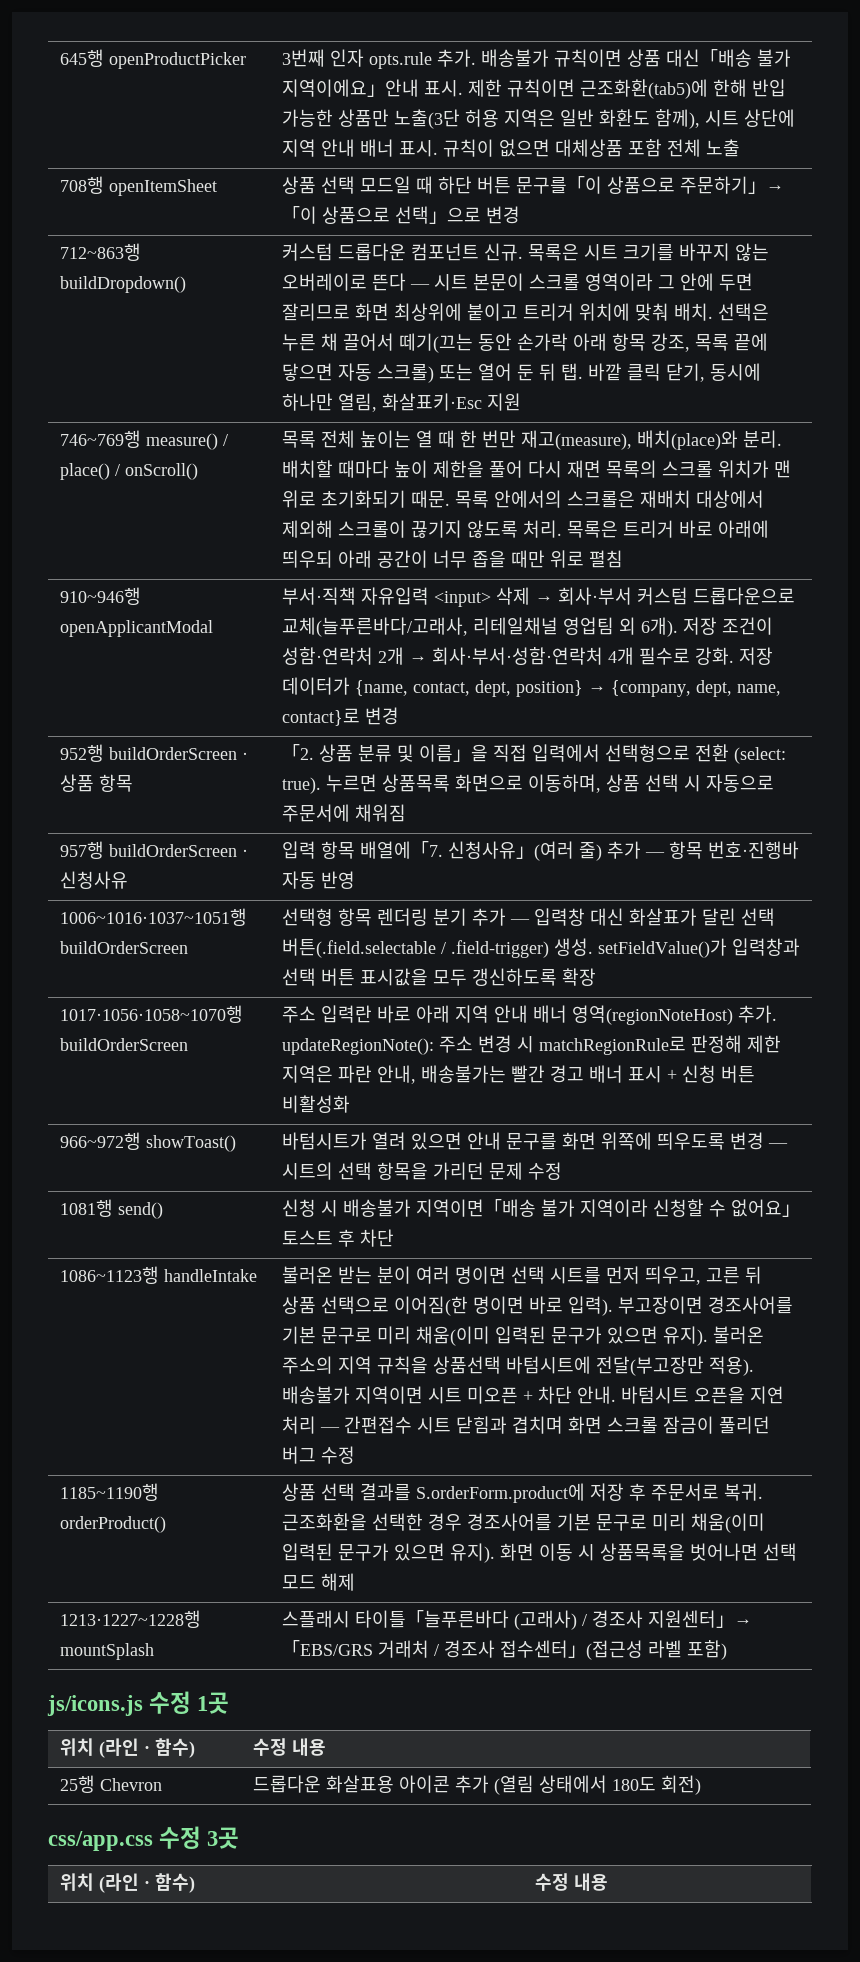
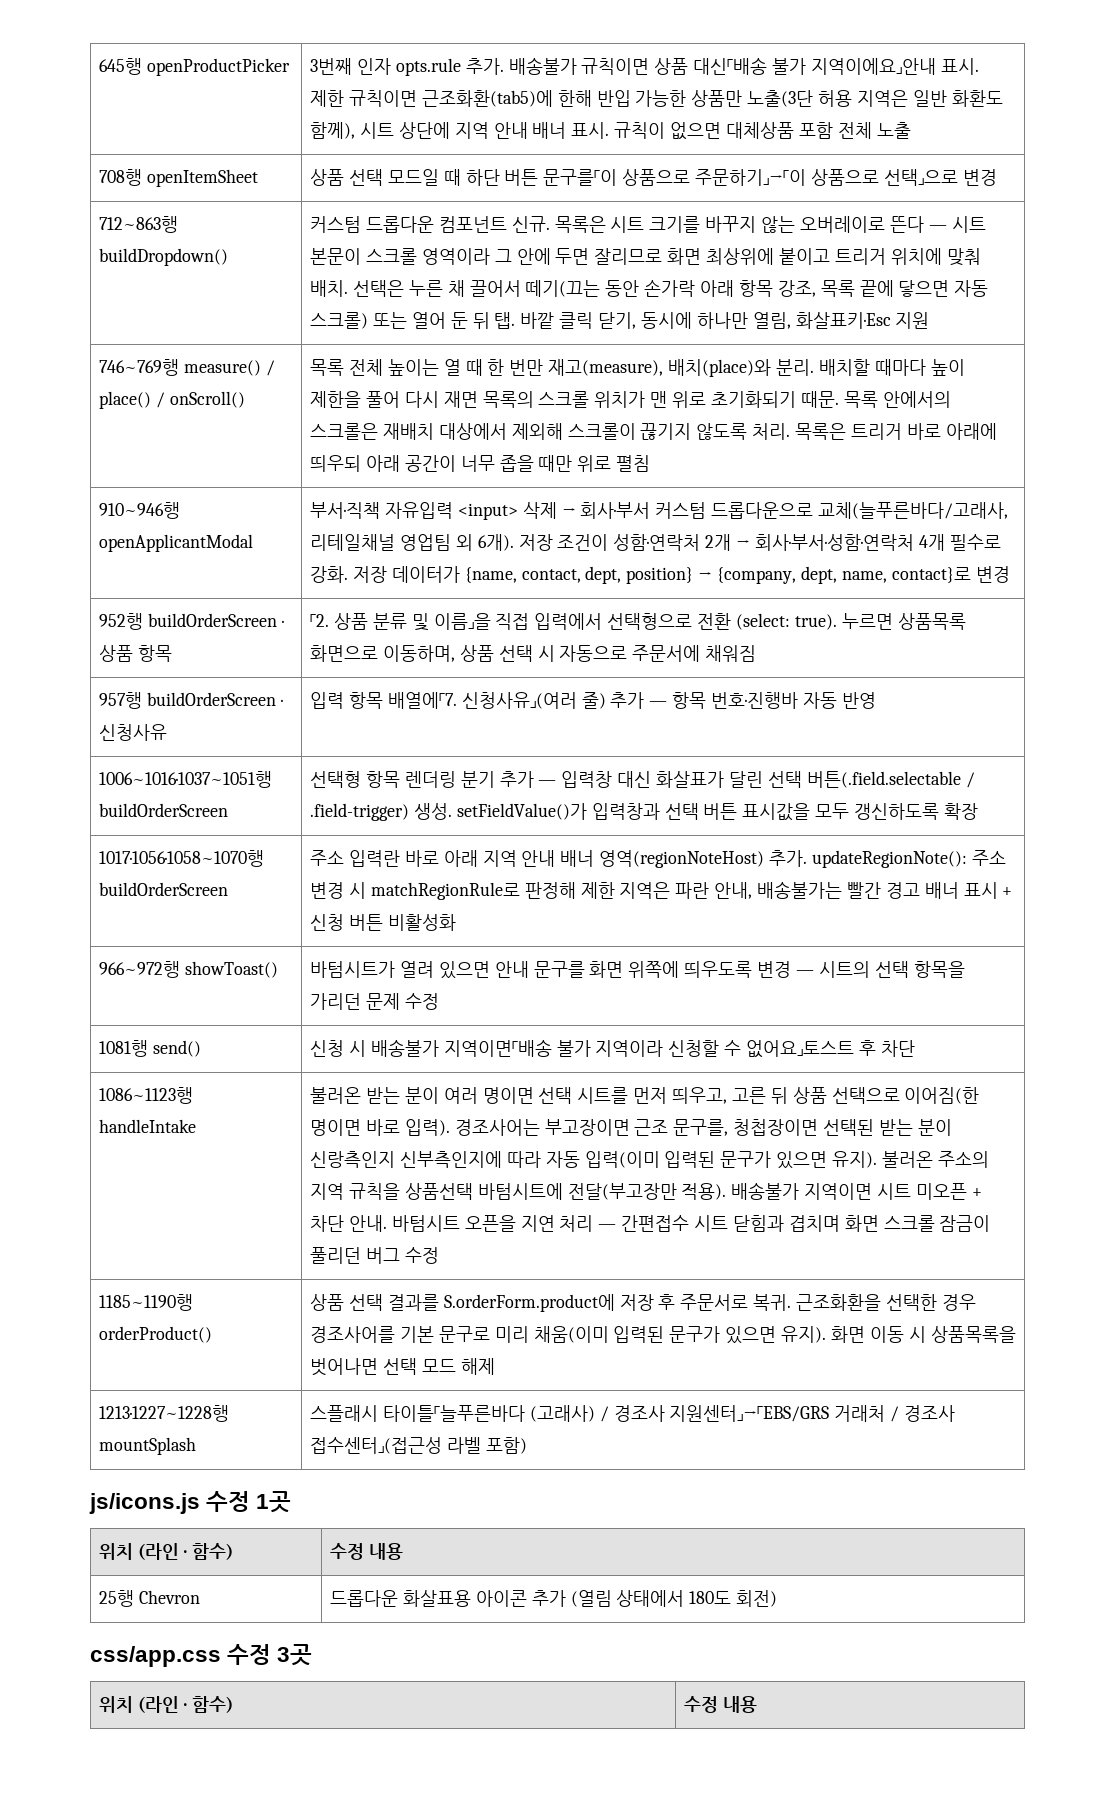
[617,1296,793,1314] [281,1326,490,1346] 부고장이면 경조사어를 기본 문구로 미리 채움(이미 -> [454,1119,952,1136] [310,1151,660,1168] 경조사어는 부고장이면 근조 문구를, 청첩장이면 선택된 받는 분이 신랑측인지 신부측인지에 따라 자동 입력(이미

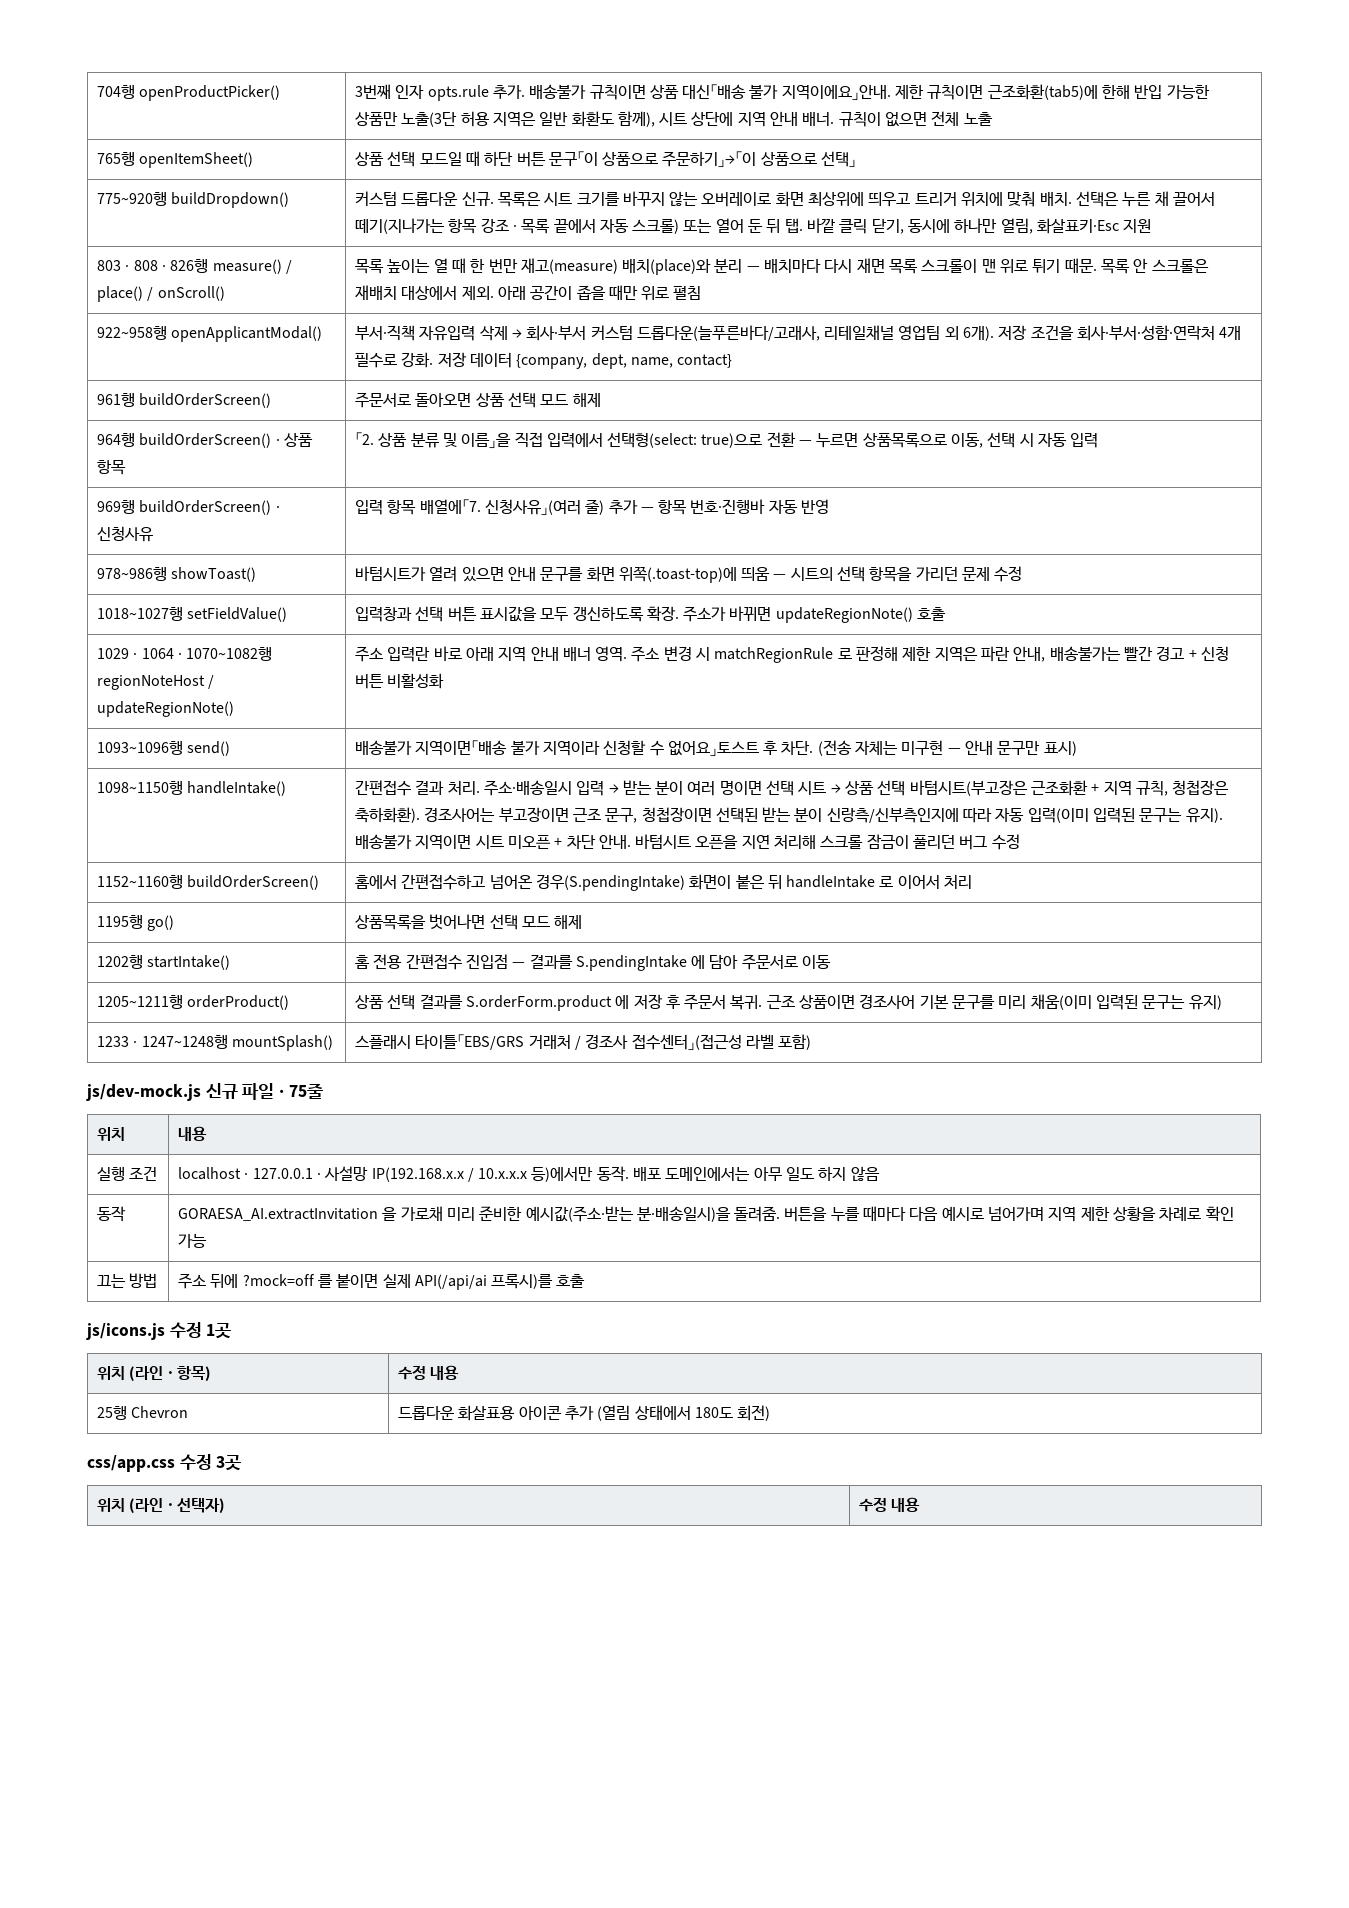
[99,58,291,76] 645행 openProductPicker -> [96,84,281,101] 704행 openProductPicker()
[901,58,979,75] 안내 표시. -> [858,84,891,99] 안내.
[532,122,833,140] 배너 표시. 규칙이 없으면 대체상품 포함 -> [802,112,928,127] 배너. 규칙이 없으면
[99,169,259,187] 708행 openItemSheet -> [96,151,254,168] 765행 openItemSheet()
[543,169,595,186] 문구를 -> [548,152,577,166] 문구
[923,169,997,186] [99,216,179,233] 으로 변경 // 712~863행 -> [96,191,167,206] // 775~920행
[438,216,507,233] 컴포넌트 -> (459, 199) none
[889,216,986,233] [310,248,663,265] 뜬다 — 시트 본문이 스크롤 영역이라 그 안에 두면 잘리므로 -> (772, 199) none
[778,248,830,265] 붙이고 -> [868,192,911,207] 띄우고
[525,279,950,297] 떼기(끄는 동안 손가락 아래 항목 강조, 목록 끝에 닿으면 -> [354,218,596,234] 떼기(지나가는 항목 강조 · 목록 끝에서
[99,359,180,376] 746~769행 -> [96,258,209,273] 803 · 808 · 826행
[349,359,384,376] 전체 -> (384, 266) none
[548,359,965,377] [310,391,646,408] 재고(measure), 배치(place)와 분리. 배치할 때마다 높이 제한을 풀어 다시 재면 목록의 스크롤 위치가 -> [520,258,978,275] 재고(measure) 배치(place)와 분리 — 배치마다 다시 재면 목록 스크롤이
[710,391,796,408] 초기화되기 -> [1032,259,1061,273] 튀기
[882,391,951,408] 안에서의 -> [1133,258,1149,273] 안
[511,423,997,440] [310,455,362,472] 제외해 스크롤이 끊기지 않도록 처리. 목록은 트리거 바로 아래에 띄우되 -> [461,286,494,300] 제외.
[460,455,495,472] 너무 -> (573, 292) none
[99,502,181,519] [99,534,254,552] 910~946행 openApplicantModal -> [96,325,323,342] 922~958행 openApplicantModal()
[457,503,518,520] <input> -> (476, 333) none
[711,502,1009,519] 드롭다운으로 교체(늘푸른바다/고래사, -> [636,325,820,341] 드롭다운(늘푸른바다/고래사,
[557,534,751,551] 조건이 성함·연락처 2개 → -> [1030,325,1074,340] 조건을
[391,566,1010,584] [99,613,278,630] 데이터가 {name, contact, dept, position} → {company, dept, name, contact}로 변경 // 952행 buildOrderScreen -> [469,352,733,369] [96,392,272,408] [354,392,601,408] [96,432,272,448] 데이터 {company, dept, name, contact} // 961행 buildOrderScreen() | 주문서로 돌아오면 상품 선택 모드 해제 // 964행 buildOrderScreen()
[607,613,966,630] [310,645,757,662] [99,692,277,709] 선택형으로 전환 (select: true). 누르면 상품목록 화면으로 이동하며, 상품 선택 시 자동으로 주문서에 채워짐 // 957행 buildOrderScreen -> [607,432,1099,448] [96,499,272,515] 선택형(select: true)으로 전환 — 누르면 상품목록으로 이동, 선택 시 자동 입력 // 969행 buildOrderScreen()
[99,771,273,788] [99,803,229,817] [310,771,975,788] [310,803,587,821] 1006~1016·1037~1051행 buildOrderScreen | 선택형 항목 렌더링 분기 추가 — 입력창 대신 화살표가 달린 선택 버튼(.field.selectable / .field-trigger) 생성. setFieldValue()가 -> [96,566,257,582] [354,566,1023,583] [96,606,288,622] 978~986행 showToast() | 바텀시트가 열려 있으면 안내 문구를 화면 위쪽(.toast-top)에 띄움 — 시트의 선택 항목을 가리던 문제 수정 // 1018~1027행 setFieldValue() |
[943,803,978,820] [99,850,265,867] [99,882,229,896] 확장 // 1017·1056·1058~1070행 buildOrderScreen -> [646,606,947,623] [96,646,273,661] [96,675,215,690] [96,701,234,717] 확장. 주소가 바뀌면 updateRegionNote() 호출 // 1029 · 1064 · 1070~1082행 regionNoteHost / updateRegionNote()
[599,850,967,868] 영역(regionNoteHost) 추가. updateRegionNote(): -> [595,646,628,662] 영역.
[370,882,520,900] matchRegionRule로 -> [714,647,852,663] matchRegionRule 로
[924,882,998,899] 배너 표시 -> (1185, 653) none
[99,961,279,978] [310,961,965,979] [310,993,439,1010] [99,1040,149,1057] 966~972행 showToast() | 바텀시트가 열려 있으면 안내 문구를 화면 위쪽에 띄우도록 변경 — 시트의 선택 항목을 가리던 문제 수정 // 1081행 -> [96,740,183,755] 1093~1096행
[310,1040,367,1057] 신청 시 -> (231, 748) none
[880,1040,915,1057] [99,1087,194,1104] [99,1119,197,1133] [310,1087,362,1104] 차단 // 1086~1123행 handleIntake | 불러온 -> [781,740,1077,756] [96,780,287,796] [354,780,619,796] 차단. (전송 자체는 미구현 — 안내 문구만 표시) // 1098~1150행 handleIntake() | 간편접수 결과 처리. 주소·배송일시 입력 →
[577,1087,980,1104] [310,1119,450,1136] 시트를 먼저 띄우고, 고른 뒤 상품 선택으로 이어짐(한 명이면 바로 입력). -> [798,780,1230,796] [354,807,420,823] 시트 → 상품 선택 바텀시트(부고장은 근조화환 + 지역 규칙, 청첩장은 축하화환).
[673,1119,729,1136] 문구를, -> [605,808,638,823] 문구,
[310,1151,503,1168] 신랑측인지 신부측인지에 -> [826,808,959,823] 신랑측/신부측인지에
[720,1151,989,1169] [310,1183,727,1200] 문구가 있으면 유지). 불러온 주소의 지역 규칙을 상품선택 바텀시트에 전달(부고장만 적용). -> [1139,808,1223,823] 문구는 유지).
[559,1215,879,1232] 처리 — 간편접수 시트 닫힘과 겹치며 화면 -> [774,834,817,849] 처리해
[99,1294,194,1311] [99,1326,213,1343] [310,1294,976,1312] [310,1326,926,1344] 1185~1190행 orderProduct() | 상품 선택 결과를 S.orderForm.product에 저장 후 주문서로 복귀. 근조화환을 선택한 경우 경조사어를 기본 문구로 미리 채움(이미 입력된 문구가 있으면 유지). 화면 이동 시 -> [96,874,320,890] [354,874,973,891] [96,914,175,931] 1152~1160행 buildOrderScreen() | 홈에서 간편접수하고 넘어온 경우(S.pendingIntake) 화면이 붙은 뒤 handleIntake 로 이어서 처리 // 1195행 go() |
[99,1405,230,1422] [99,1437,197,1455] [310,1405,758,1422] 1213·1227~1228행 mountSplash | 스플래시 타이틀「늘푸른바다 (고래사) / 경조사 지원센터」→ -> [96,954,231,970] [354,954,832,971] [96,994,290,1010] [354,994,1222,1011] [96,1034,333,1051] [354,1034,459,1049] 1202행 startIntake() | 홈 전용 간편접수 진입점 — 결과를 S.pendingIntake 에 담아 주문서로 이동 // 1205~1211행 orderProduct() | 상품 선택 결과를 S.orderForm.product 에 저장 후 주문서 복귀. 근조 상품이면 경조사어 기본 문구를 미리 채움(이미 입력된 문구는 유지) // 1233 · 1247~1248행 mountSplash() | 스플래시 타이틀
(527, 1445) none -> [86,1083,323,1101] [96,1127,125,1141] [177,1126,207,1141] [96,1166,158,1181] [177,1166,880,1182] [96,1206,126,1222] [177,1206,1234,1222] [177,1234,207,1248] [96,1273,158,1288] [177,1273,586,1290] // js/dev-mock.js 신규 파일 · 75줄 // 위치 | 내용 // 실행 조건 | localhost · 127.0.0.1 · 사설망 IP(192.168.x.x / 10.x.x.x 등)에서만 동작. 배포 도메인에서는 아무 일도 하지 않음 // 동작 | GORAESA_AI.extractInvitation 을 가로채 미리 준비한 예시값(주소·받는 분·배송일시)을 돌려줌. 버튼을 누를 때마다 다음 예시로 넘어가며 지역 제한 상황을 차례로 확인 가능 // 끄는 방법 | 주소 뒤에 ?mock=off 를 붙이면 실제 API(/api/ai 프록시)를 호출
[191,1543,233,1560] 함수) -> [176,1366,211,1381] 항목)
[191,1696,233,1713] 함수) -> [176,1498,225,1513] 선택자)

